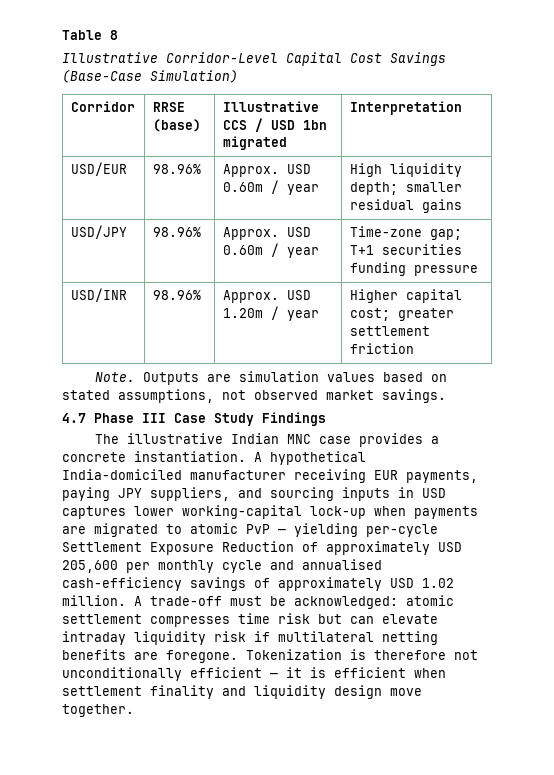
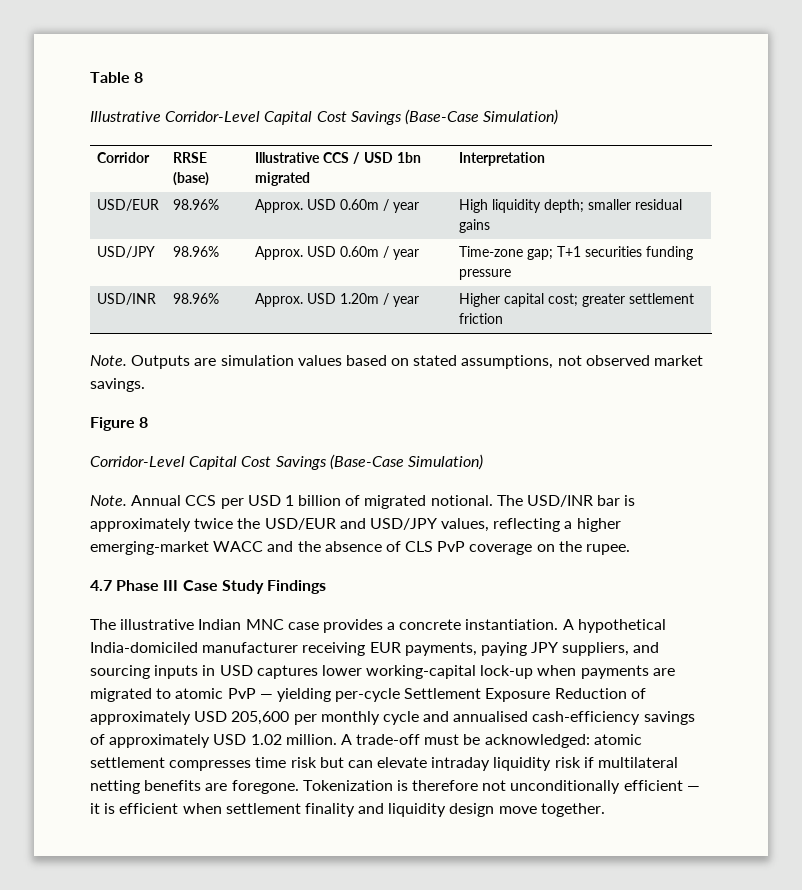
(446, 396) none -> [90,417,149,431] [90,454,483,470] [90,495,636,509] [90,518,621,532] [90,541,631,555] // Figure 8 // Corridor-Level Capital Cost Savings (Base-Case Simulation) // Note. Annual CCS per USD 1 billion of migrated notional. The USD/INR bar is approximately twice the USD/EUR and USD/JPY values, reflecting a higher emerging-market WACC and the absence of CLS PvP coverage on the rupee.

